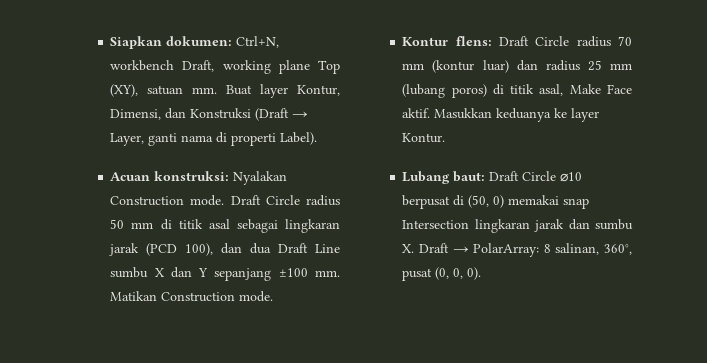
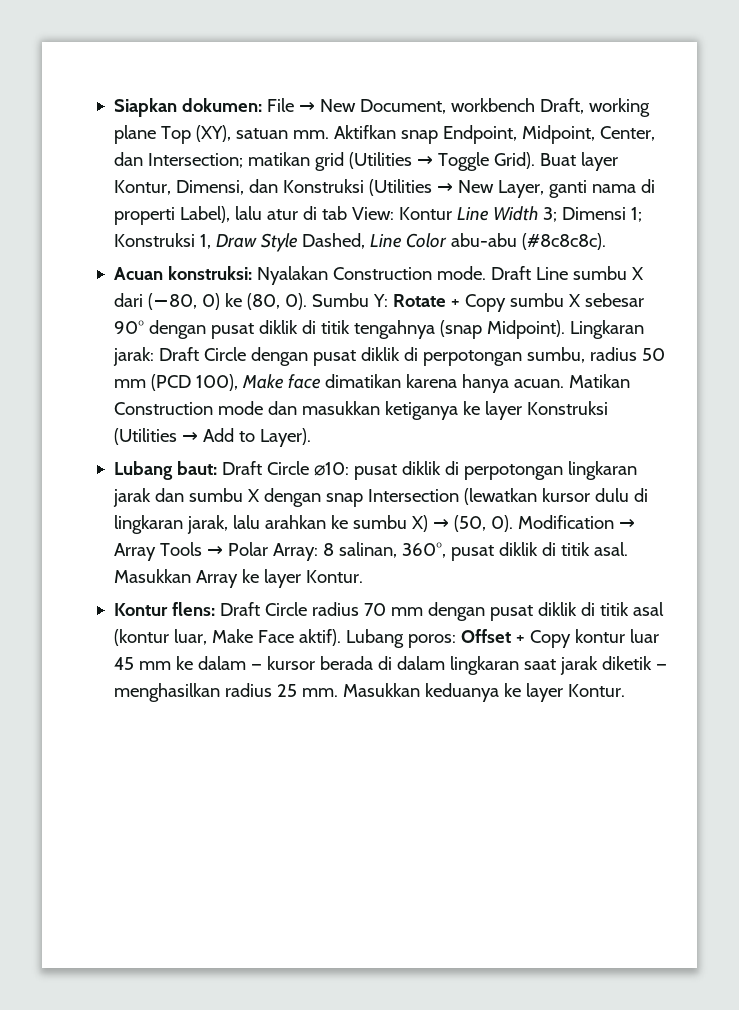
[236,36,280,48] Ctrl+N, -> [266,98,446,114] File → New Document,
(218, 90) none -> [333,125,655,144] [113,152,535,171] Aktifkan snap Endpoint, Midpoint, Center, dan Intersection; matikan grid (Utilities → Toggle Grid).
[255,108,309,121] (Draft → -> [368,179,494,196] (Utilities → New
[280,132,318,145] Label). -> [179,206,642,223] [113,233,606,252] Label), lalu atur di tab View: Kontur Line Width 3; Dimensi 1; Konstruksi 1, Draw Style Dashed, Line Color abu-abu (#8c8c8c).
[265,195,340,206] [110,219,340,233] [109,243,340,256] [110,267,340,281] [110,291,274,302] Circle radius 50 mm di titik asal sebagai lingkaran jarak (PCD 100), dan dua Draft Line sumbu X dan Y sepanjang ±100 mm. Matikan Construction mode. -> [535,266,643,280] [113,293,644,312] [113,320,644,339] [112,347,665,366] [113,374,630,393] [113,401,608,420] [113,428,311,447] [113,461,637,480] [112,488,648,507] [113,515,635,534] [113,542,628,561] [113,569,363,588] Line sumbu X dari (−80, 0) ke (80, 0). Sumbu Y: Rotate + Copy sumbu X sebesar 90° dengan pusat diklik di titik tengahnya (snap Midpoint). Lingkaran jarak: Draft Circle dengan pusat diklik di perpotongan sumbu, radius 50 mm (PCD 100), Make face dimatikan karena hanya acuan. Matikan Construction mode dan masukkan ketiganya ke layer Konstruksi (Utilities → Add to Layer). // Lubang baut: Draft Circle ⌀10: pusat diklik di perpotongan lingkaran jarak dan sumbu X dengan snap Intersection (lewatkan kursor dulu di lingkaran jarak, lalu arahkan ke sumbu X) → (50, 0). Modification → Array Tools → Polar Array: 8 salinan, 360°, pusat diklik di titik asal. Masukkan Array ke layer Kontur.
[432,60,632,73] [402,84,632,98] [402,108,431,118] (kontur luar) dan radius 25 mm (lubang poros) di titik asal, Make Face aktif. -> [427,602,664,621] [113,629,659,648] [113,656,667,675] [113,683,338,702] dengan pusat diklik di titik asal (kontur luar, Make Face aktif). Lubang poros: Offset + Copy kontur luar 45 mm ke dalam — kursor berada di dalam lingkaran saat jarak diketik — menghasilkan radius 25 mm.
[402,171,583,184] [402,195,590,209] [402,219,633,233] [402,243,632,257] [402,267,482,281] // Lubang baut: Draft Circle ⌀10 berpusat di (50, 0) memakai snap Intersection lingkaran jarak dan sumbu X. Draft → PolarArray: 8 salinan, 360°, pusat (0, 0, 0). -> (625, 690) none

